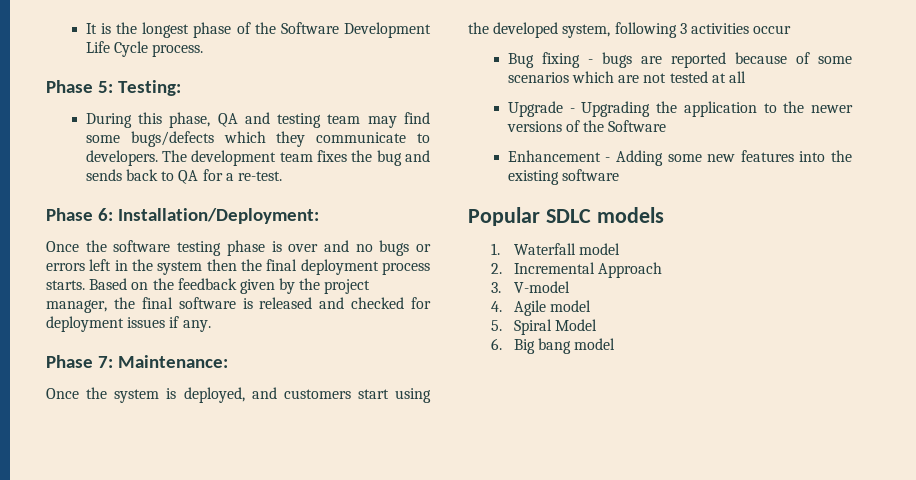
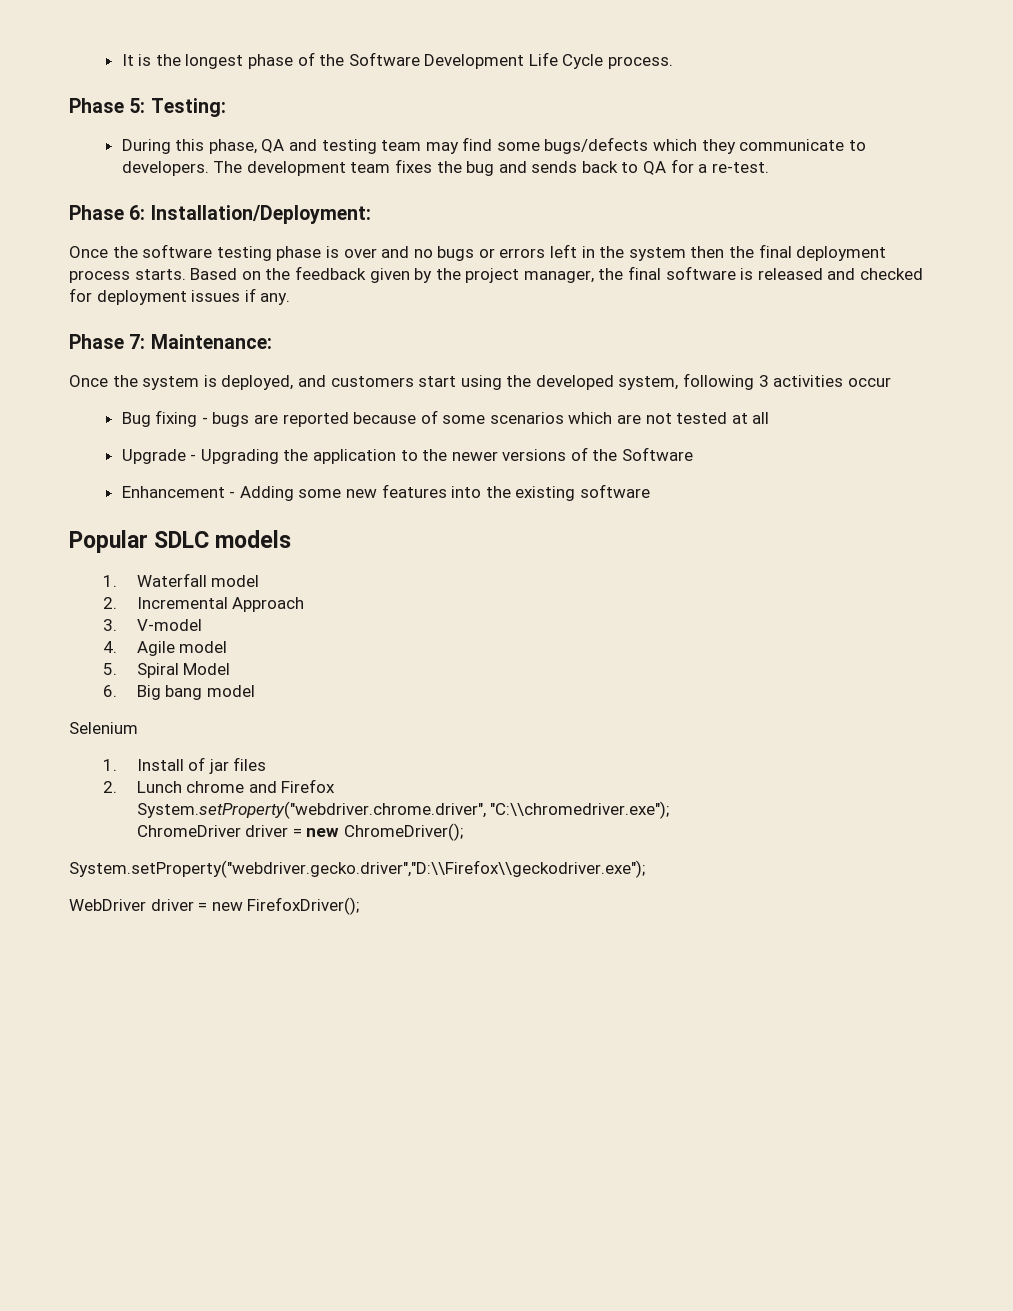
(616, 344) none -> [69,722,138,734] [102,757,267,774] [102,779,336,793] [136,801,670,819] [136,823,464,841] [69,860,645,878] [69,897,360,915] // Selenium // 1. Install of jar files // 2. Lunch chrome and Firefox // System.setProperty("webdriver.chrome.driver", "C:\\chromedriver.exe"); // ChromeDriver driver = new ChromeDriver(); // System.setProperty("webdriver.gecko.driver","D:\\Firefox\\geckodriver.exe"); // WebDriver driver = new FirefoxDriver();

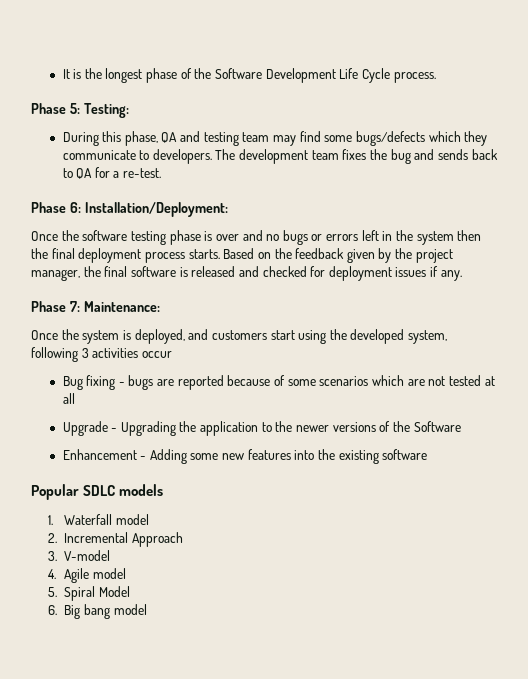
[69,722,138,734] [102,757,267,774] [102,779,336,793] [136,801,670,819] [136,823,464,841] [69,860,645,878] [69,897,360,915] // Selenium // 1. Install of jar files // 2. Lunch chrome and Firefox // System.setProperty("webdriver.chrome.driver", "C:\\chromedriver.exe"); // ChromeDriver driver = new ChromeDriver(); // System.setProperty("webdriver.gecko.driver","D:\\Firefox\\geckodriver.exe"); // WebDriver driver = new FirefoxDriver(); -> (147, 609) none

